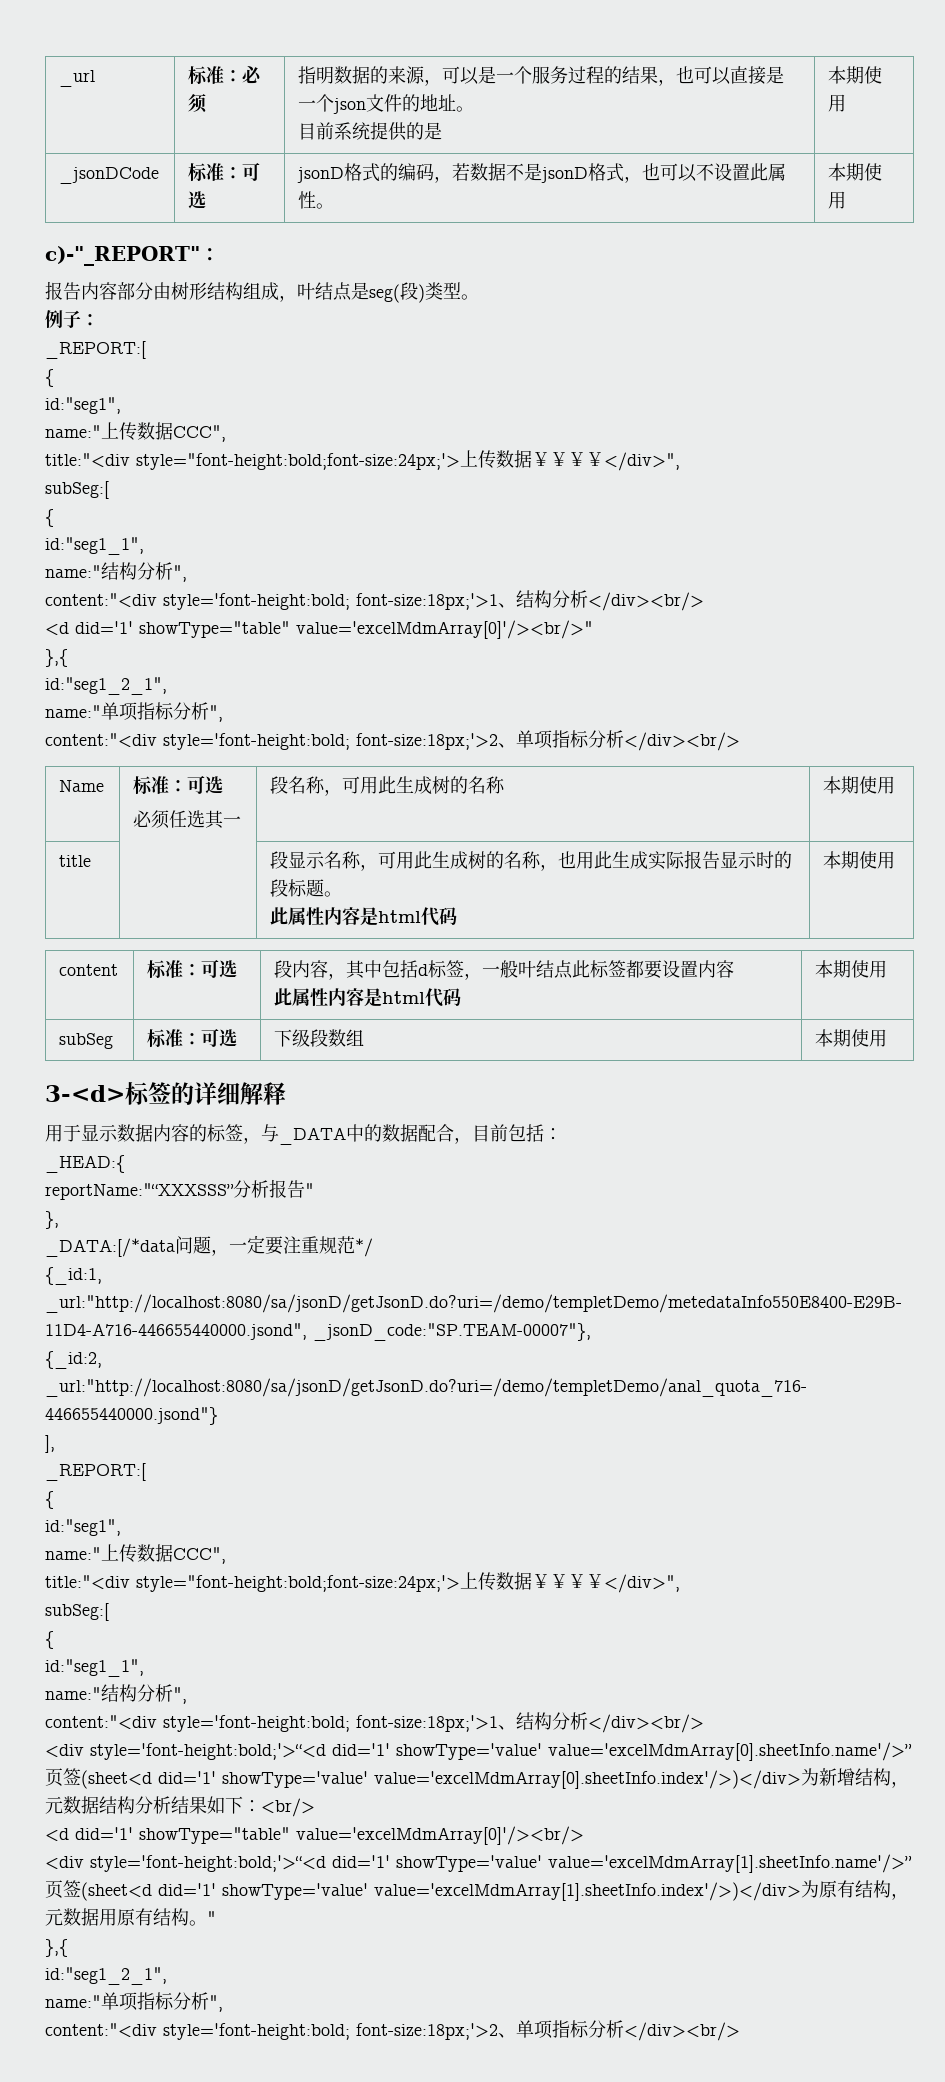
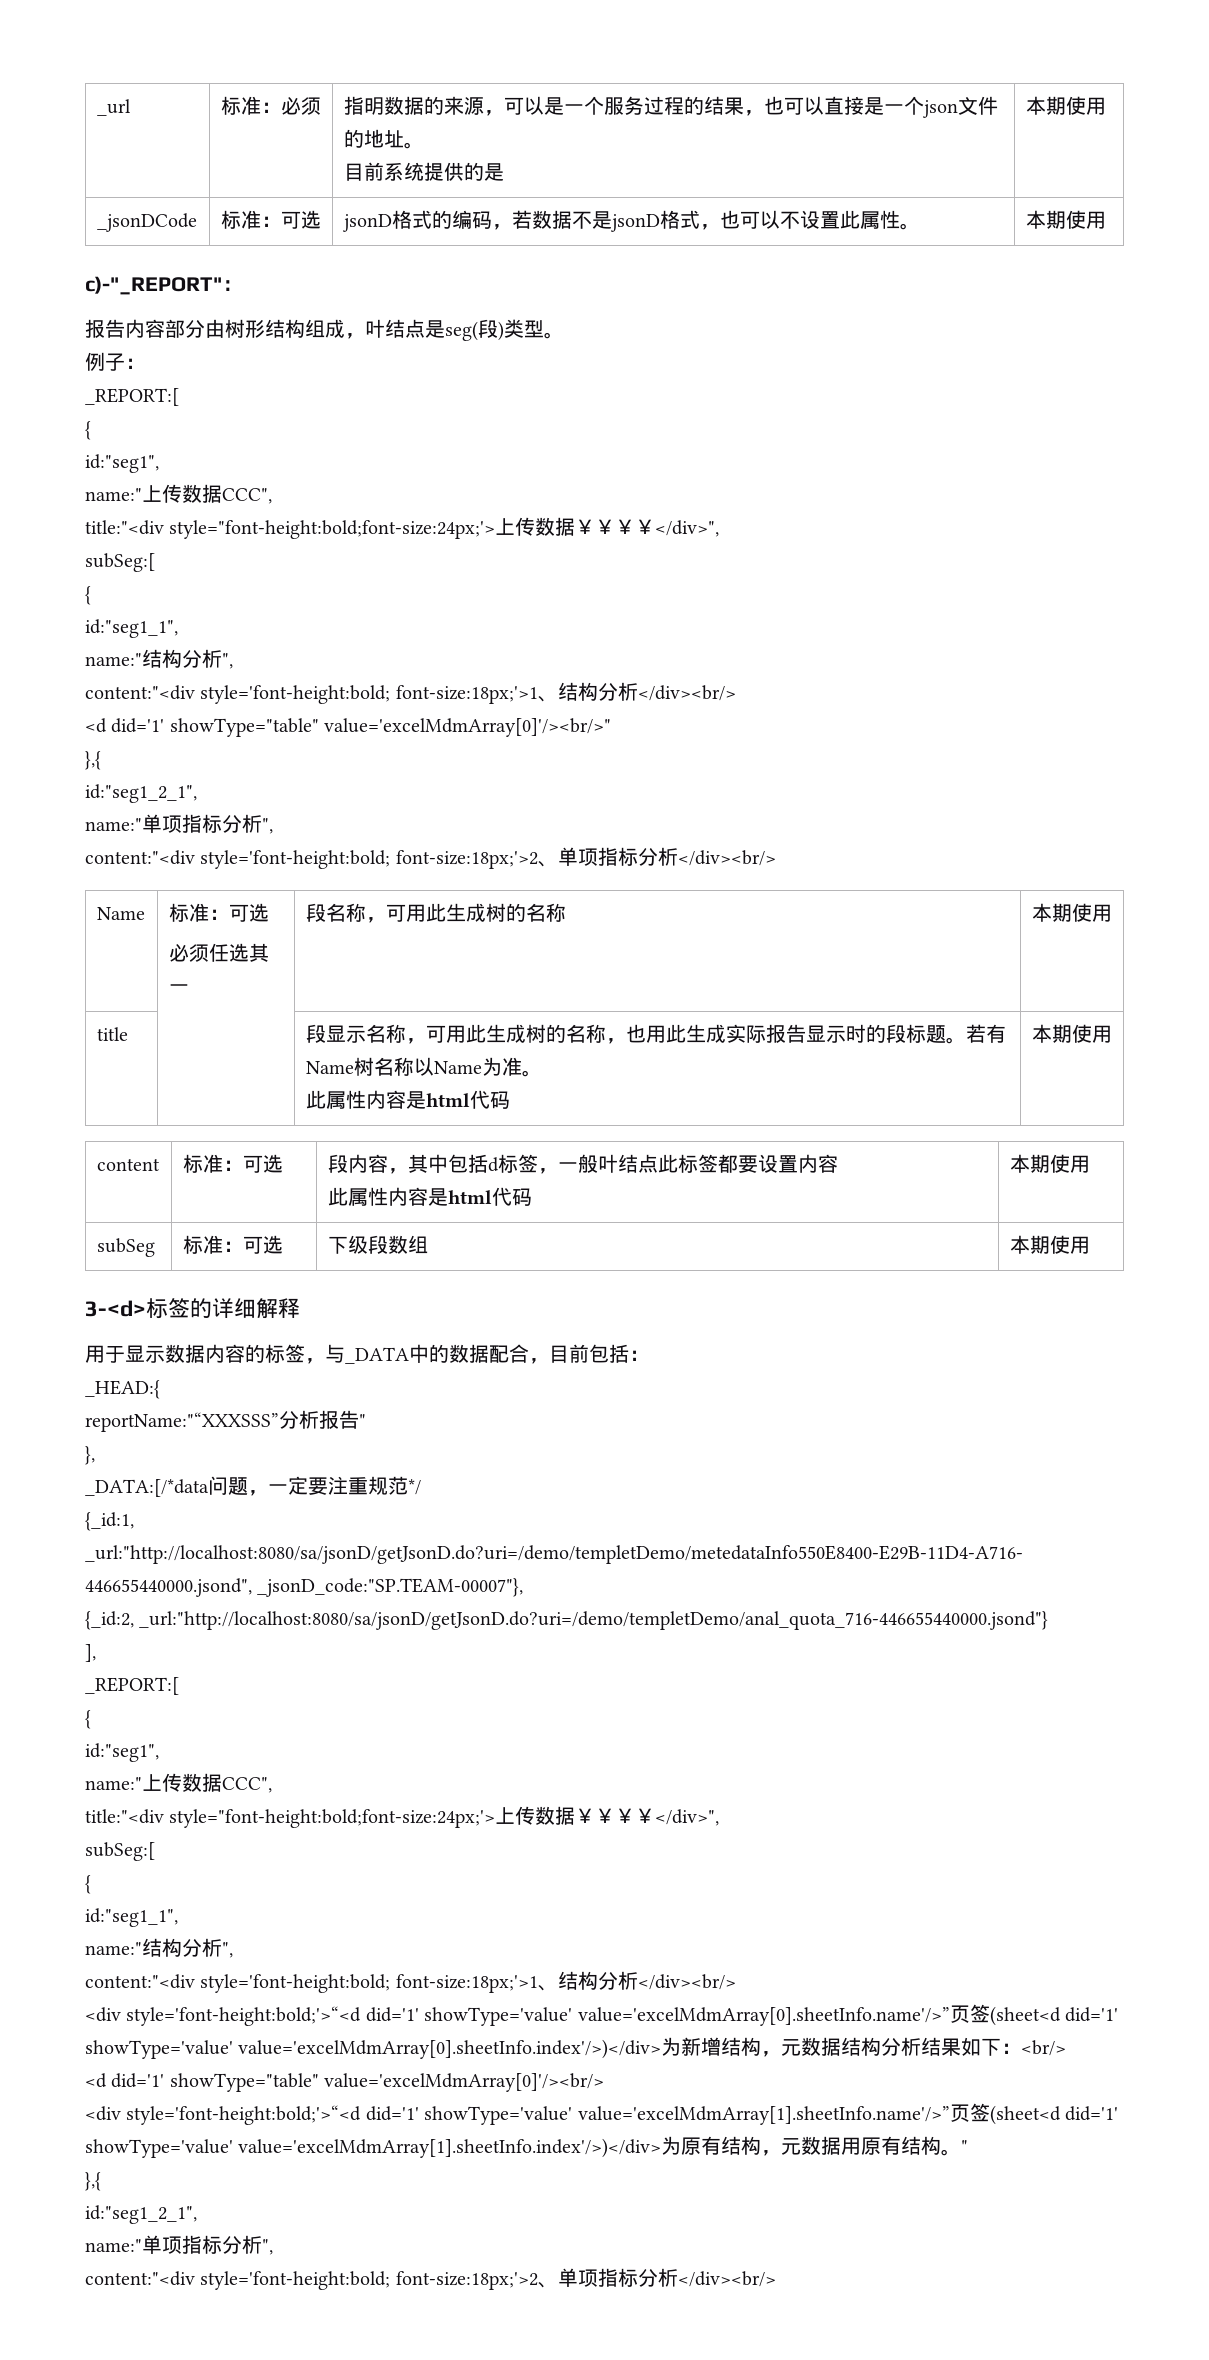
(343, 894) none -> [965,1024,1006,1043] [305,1057,542,1077] 若有Name树名称以Name为准。

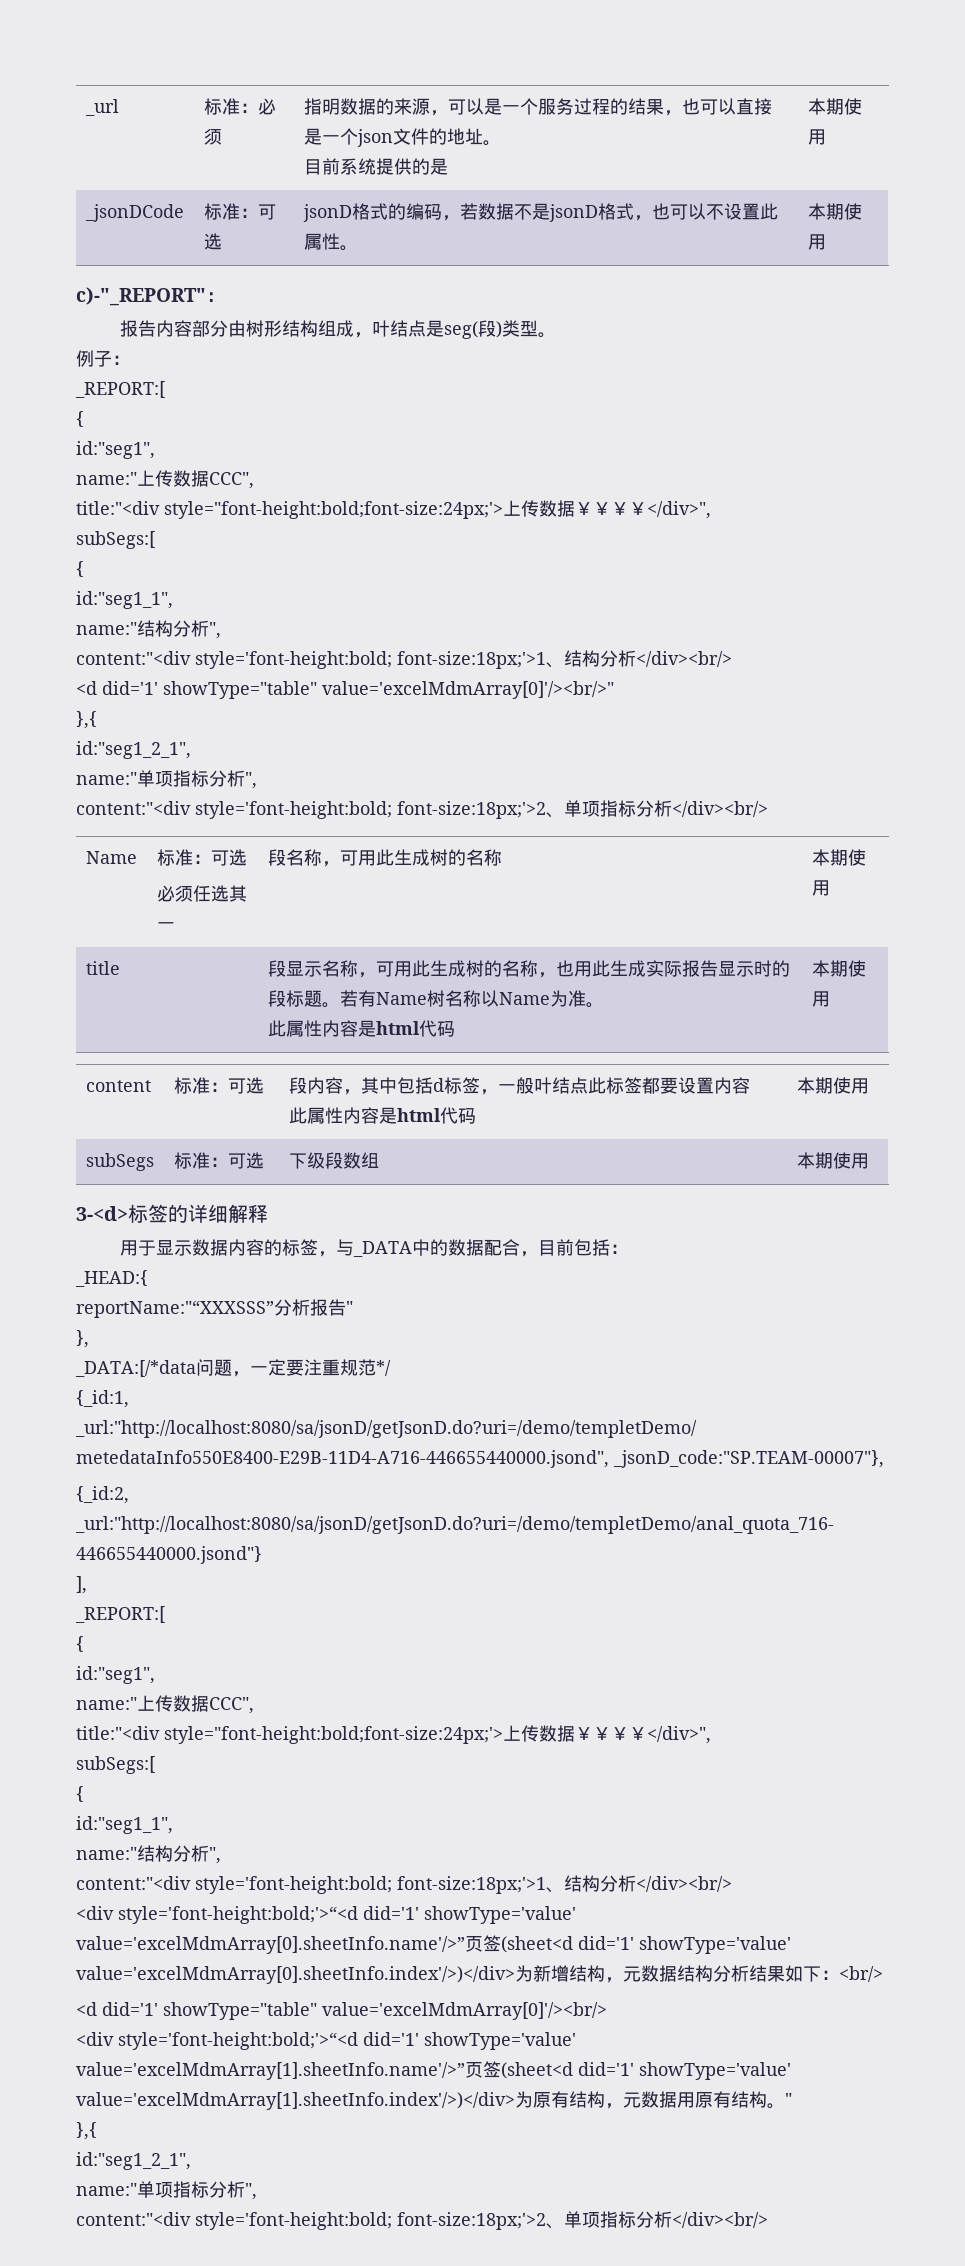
[85,553,155,572] subSeg:[ -> [76,531,155,549] subSegs:[
[96,1238,155,1257] subSeg -> [85,1153,154,1171] subSegs
[85,1842,155,1861] subSeg:[ -> [76,1756,155,1774] subSegs:[

